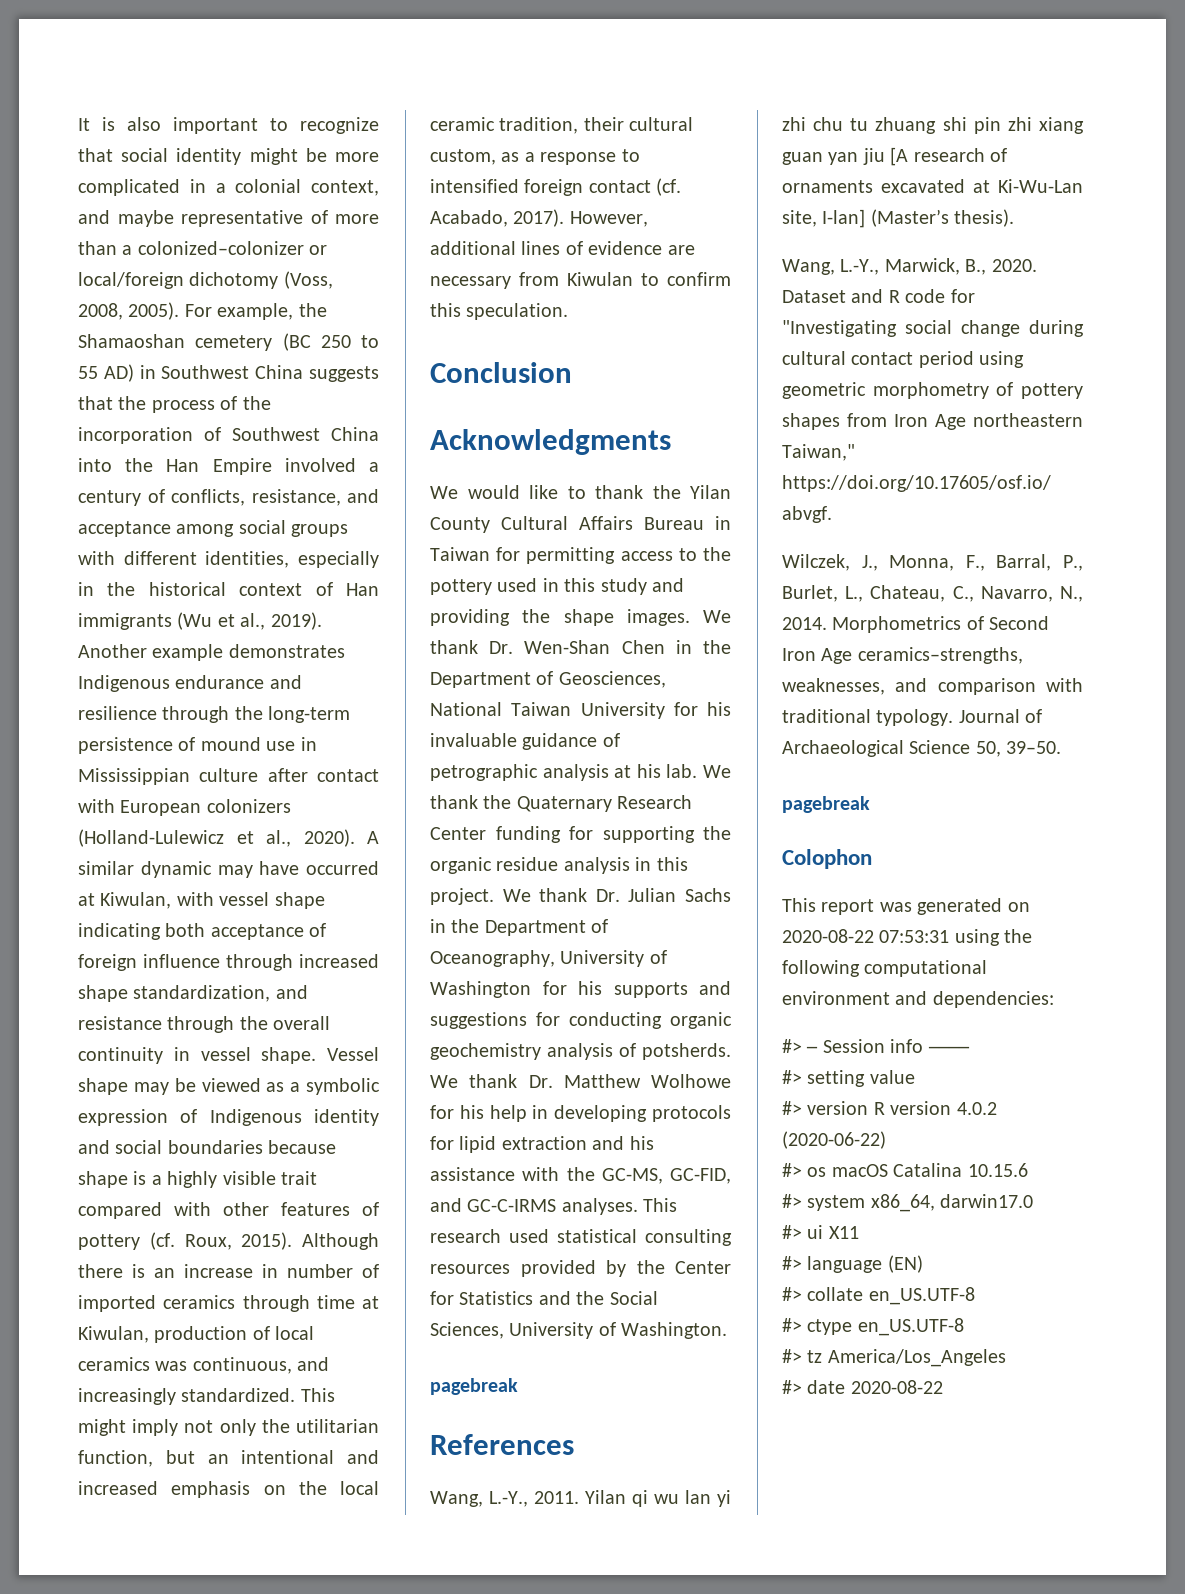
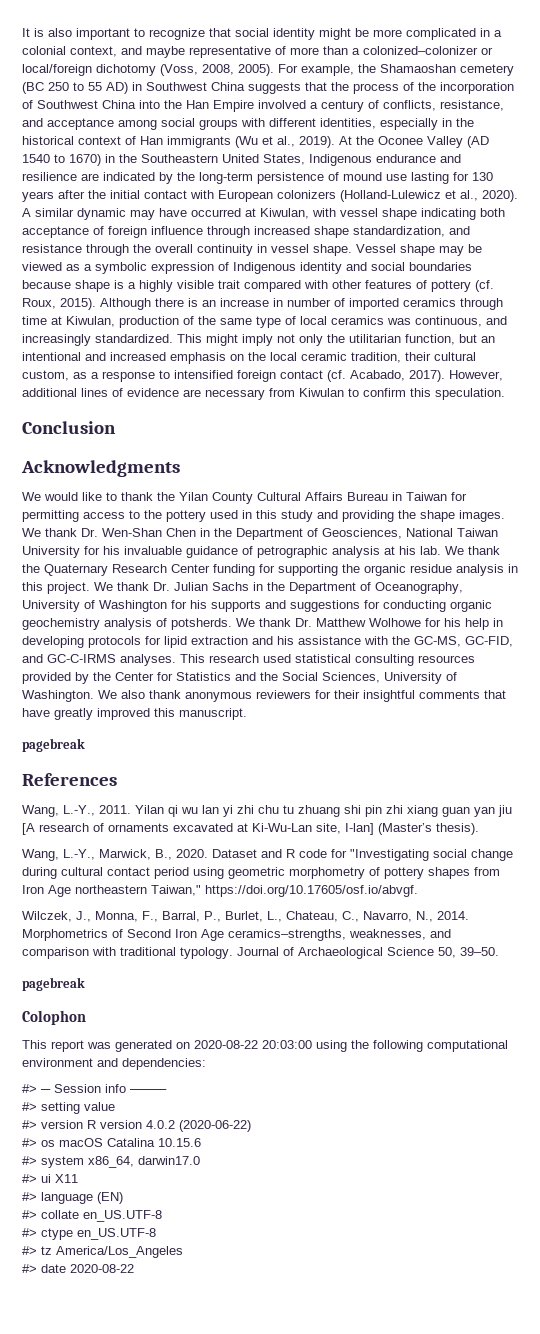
[78,644,345,661] Another example demonstrates -> [339,136,489,148] [22,154,305,166] At the Oconee Valley (AD 1540 to 1670) in the Southeastern United States,
[162,706,230,723] through -> [81,172,173,184] are indicated by
[300,737,317,751] [78,768,308,785] in Mississippian culture after -> [411,172,493,184] [22,190,140,202] lasting for 130 years after the initial
(270, 1333) none -> [198,316,296,328] the same type of
(728, 1330) none -> [98,690,506,702] [22,708,247,720] We also thank anonymous reviewers for their insightful comments that have greatly improved this manuscript.
[879,930,950,943] 07:53:31 -> [262,1040,312,1049] 20:03:00

